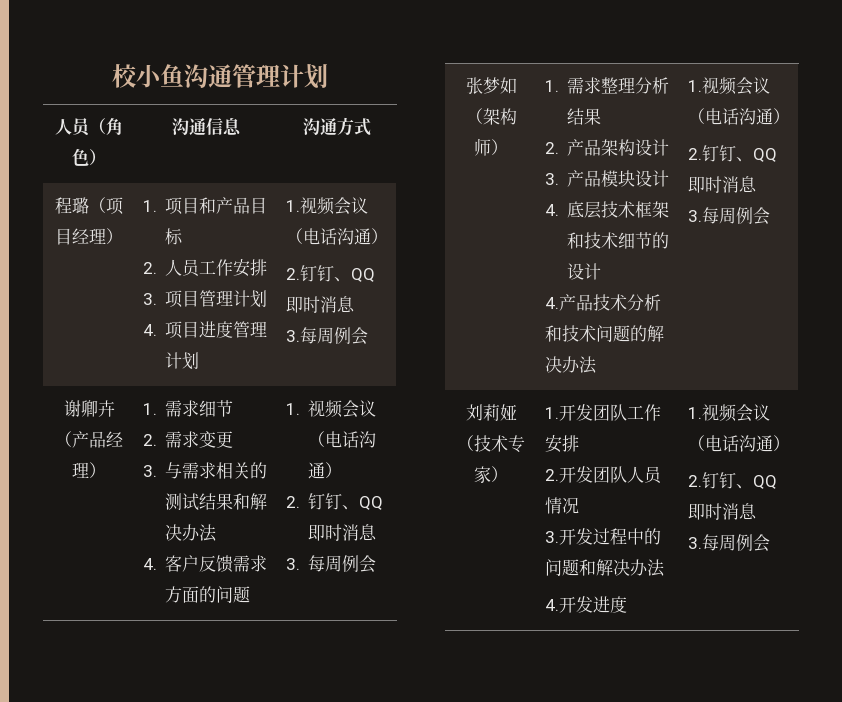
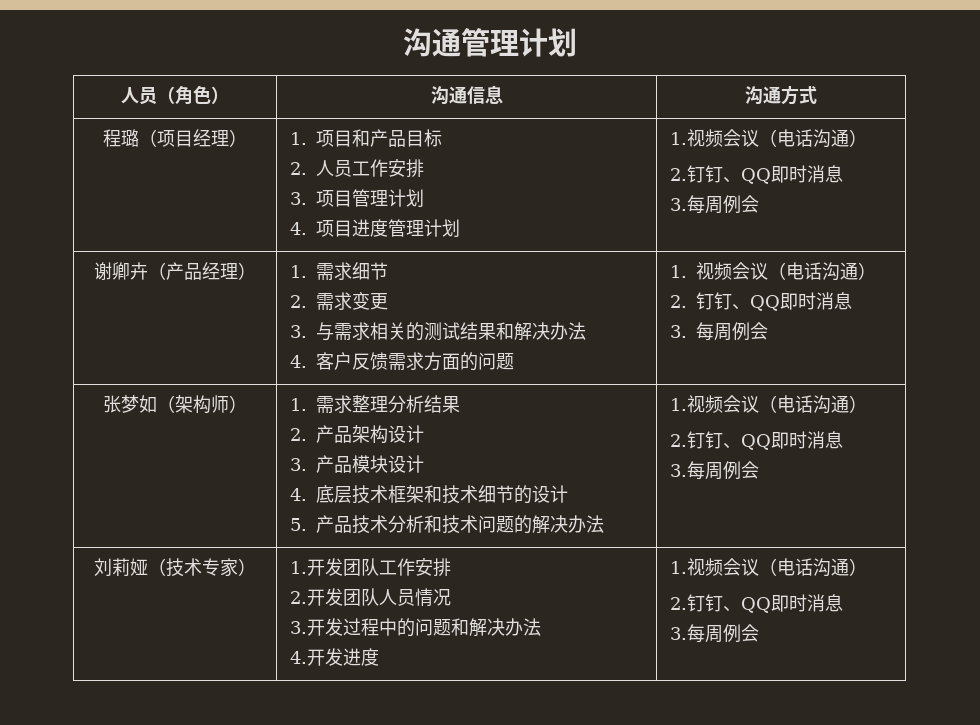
[112,64,184,88] 校小鱼 -> (403, 42) none
[544,297,559,309] 4. -> [290,518,308,531] 5.

